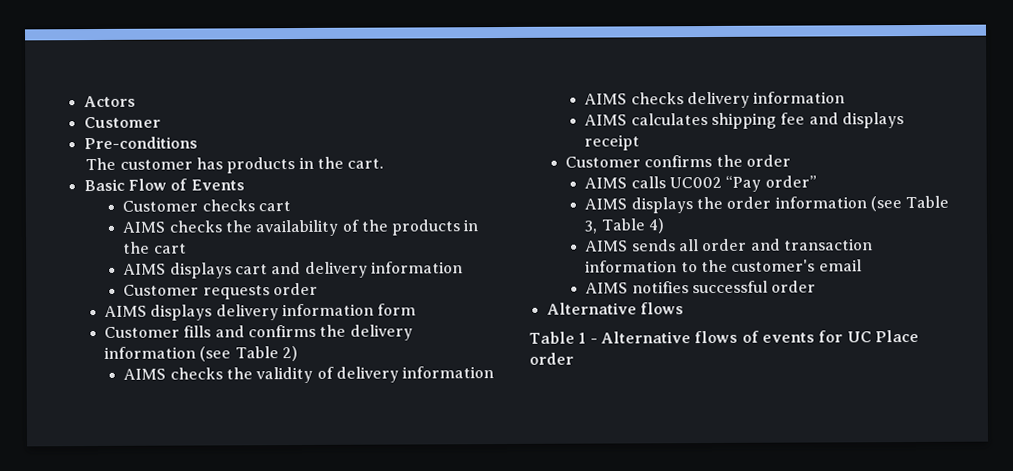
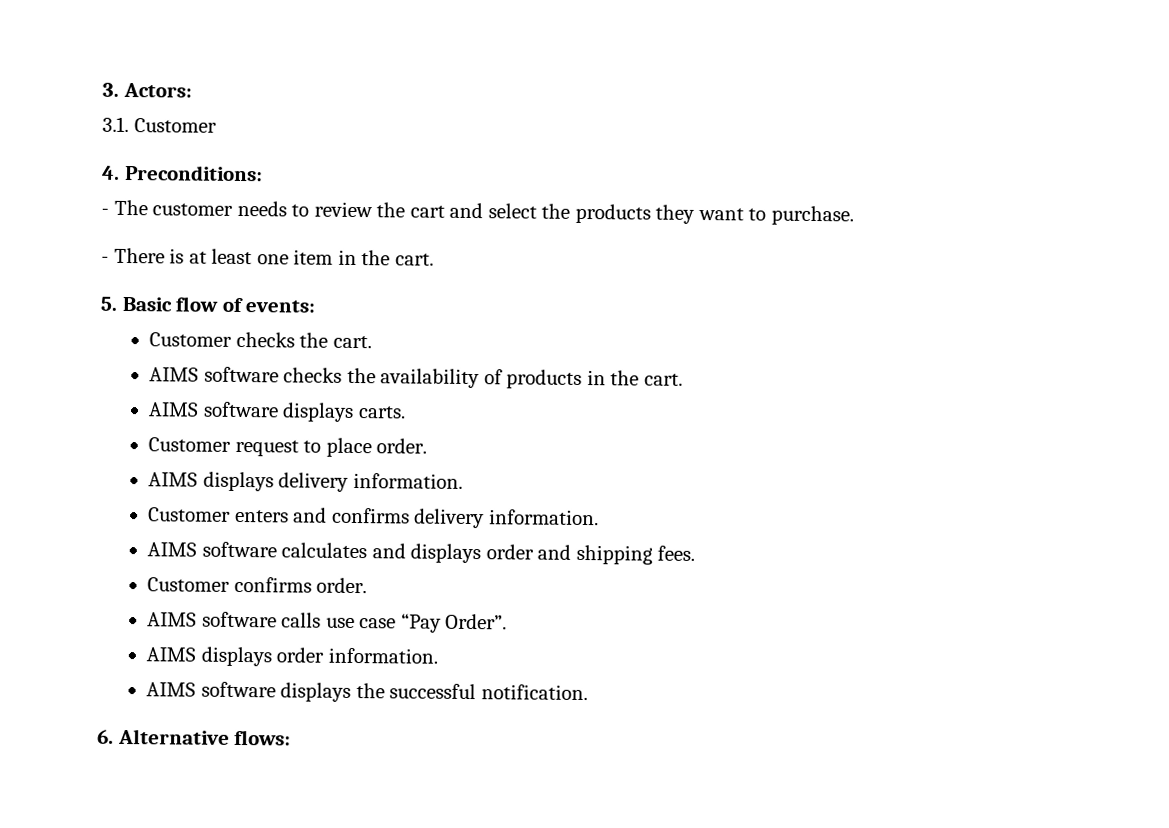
[83,95,136,108] [83,116,161,129] [83,136,198,150] [85,156,385,174] [83,178,245,192] [122,199,291,212] [122,219,479,237] [123,241,187,254] [123,261,463,279] [123,282,318,300] Actors // Customer // Pre-conditions // The customer has products in the cart. // Basic Flow of Events // Customer checks cart // AIMS checks the availability of the products in the cart // AIMS displays cart and delivery information // Customer requests order -> [102,82,192,98] [102,116,217,133] [102,164,263,182] [101,199,855,226] [101,247,434,266] [100,296,316,313] [149,331,372,349] [149,366,684,389] [148,401,406,422] [148,437,428,458] 3. Actors: // 3.1. Customer // 4. Preconditions: // - The customer needs to review the cart and select the products they want to purchase. // - There is at least one item in the cart. // 5. Basic flow of events: // Customer checks the cart. // AIMS software checks the availability of products in the cart. // AIMS software displays carts. // Customer request to place order.
[281,303,417,317] [103,325,212,338] information form // Customer fills -> [352,472,463,489] [148,507,289,523] information. // Customer enters
[319,324,413,341] [103,346,298,362] [123,366,495,384] [584,91,846,109] [584,112,904,130] [584,134,641,151] the delivery information (see Table 2) // AIMS checks the validity of delivery information // AIMS checks delivery information // AIMS calculates shipping fee and displays receipt -> [414,508,599,529] [147,541,696,565] delivery information. // AIMS software calculates and displays order and shipping fees.
[715,154,791,167] [584,175,817,192] [584,195,950,214] [584,218,664,234] [585,238,873,252] [585,259,862,273] [585,280,817,294] [546,302,684,315] [529,329,919,344] [529,352,574,365] the order // AIMS calls UC002 “Pay order” // AIMS displays the order information (see Table 3, Table 4) // AIMS sends all order and transaction information to the customer's email // AIMS notifies successful order // Alternative flows // Table 1 - Alternative flows of events for UC Place order -> [316,577,368,594] [147,611,508,633] [146,646,438,667] [146,681,588,702] [97,728,292,746] order. // AIMS software calls use case “Pay Order”. // AIMS displays order information. // AIMS software displays the successful notification. // 6. Alternative flows:

